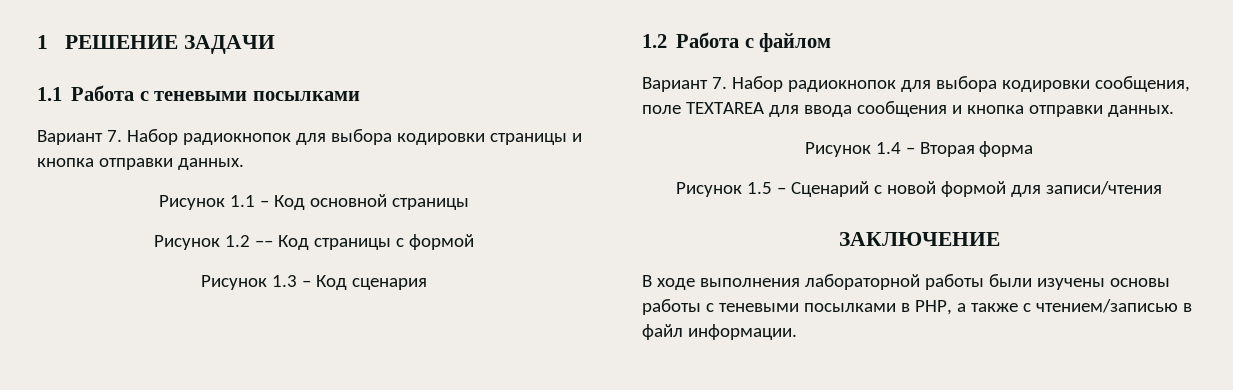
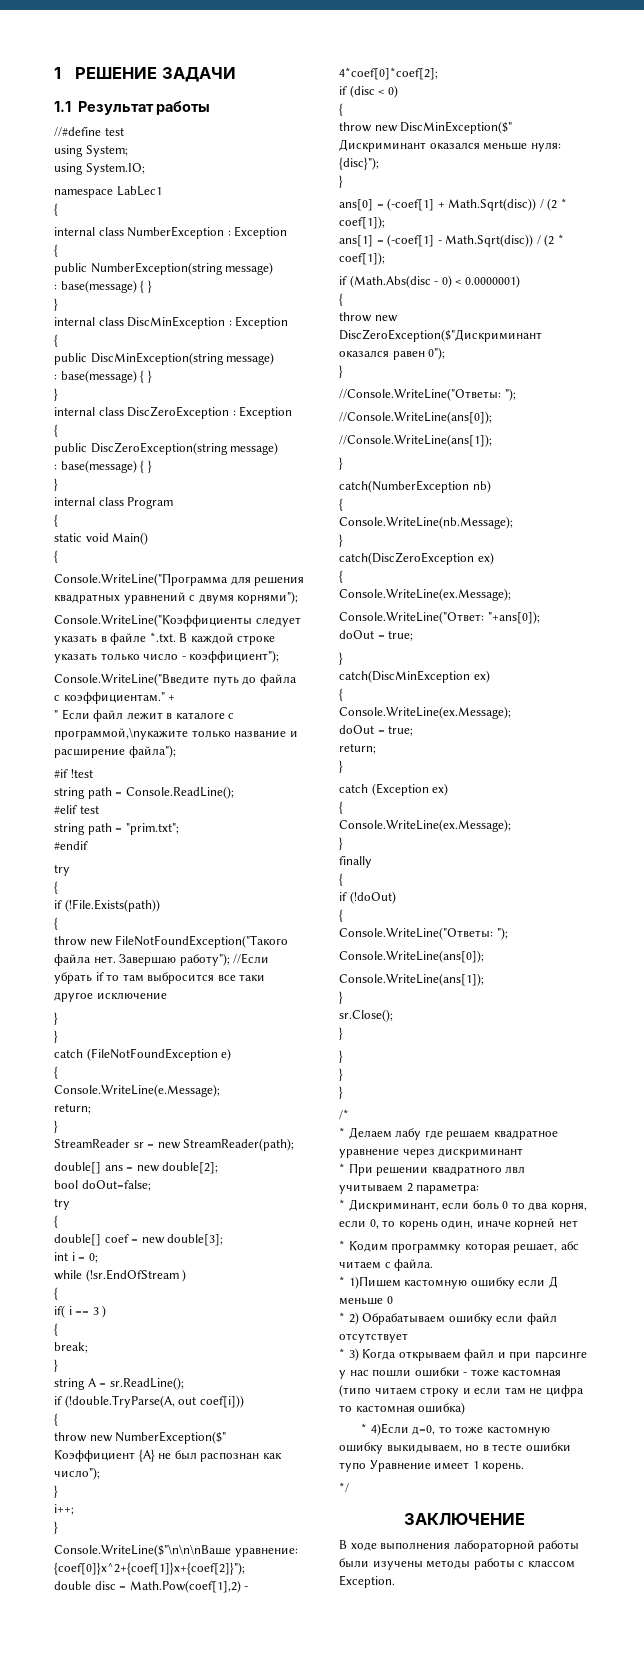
[71,85,360,101] [37,129,582,145] [37,158,244,170] [159,194,469,210] [154,234,474,250] [201,275,427,290] [642,32,832,52] [642,76,1190,92] [642,101,1174,117] [804,141,1034,157] [676,181,1162,197] Работа с теневыми посылками // Вариант 7. Набор радиокнопок для выбора кодировки страницы и кнопка отправки данных. // Рисунок 1.1 – Код основной страницы // Рисунок 1.2 –– Код страницы с формой // Рисунок 1.3 – Код сценария // 1.2 Работа с файлом // Вариант 7. Набор радиокнопок для выбора кодировки сообщения, поле TEXTAREA для ввода сообщения и кнопка отправки данных. // Рисунок 1.4 – Вторая форма // Рисунок 1.5 – Сценарий с новой формой для записи/чтения -> [77,101,211,115] [54,127,124,137] [54,145,128,157] [54,163,145,175] [54,186,162,198] [54,203,58,216] [54,226,288,239] [54,244,58,257] [54,262,274,275] [54,280,152,293] [54,298,58,311] [54,316,289,329] [54,334,58,347] [54,352,275,365] [54,370,152,383] [54,388,58,401] [54,406,293,419] [54,424,58,437] [54,442,279,455] [54,460,152,473] [54,478,58,491] [54,497,174,509] [54,514,58,527] [54,532,149,545] [54,550,58,563] [54,573,305,586] [54,591,299,604] [54,614,301,627] [54,632,276,645] [54,650,280,663] [54,673,297,686] [54,692,176,704] [54,709,235,722] [54,727,298,740] [54,745,176,758] [54,769,93,779] [54,786,234,799] [54,805,99,815] [54,823,179,835] [54,841,88,851] [54,864,70,876] [54,881,58,894] [54,899,160,912] [54,917,58,930] [54,935,289,948] [54,953,270,966] [54,972,266,984] [54,992,167,1002] [54,1012,58,1025] [54,1030,58,1043] [54,1048,232,1061] [54,1066,58,1079] [54,1084,220,1097] [54,1103,91,1114] [54,1120,58,1133] [54,1138,295,1151] [54,1162,219,1174] [54,1180,151,1191] [54,1198,70,1210] [54,1215,58,1228] [54,1234,224,1246] [54,1252,98,1263] [54,1269,187,1282] [54,1287,58,1300] [54,1305,107,1318] [54,1323,58,1336] [54,1342,88,1353] [54,1359,58,1372] [54,1377,184,1390] [54,1395,244,1408] [54,1413,58,1426] [54,1431,227,1444] [54,1449,282,1462] [54,1467,100,1480] [54,1485,58,1498] [54,1504,74,1515] [54,1521,58,1534] [54,1544,298,1557] [54,1562,245,1575] [54,1580,249,1593] [339,67,438,80] [339,85,398,98] [339,103,343,116] [339,121,513,134] [339,139,561,152] [339,157,379,170] [339,175,343,188] [339,198,567,211] [339,216,385,229] [339,234,564,247] [339,252,385,265] [339,275,520,288] [339,293,343,306] [339,312,398,322] [339,329,542,342] [339,347,446,360] [339,365,343,378] [339,388,516,401] [339,411,492,424] [339,434,492,447] [339,457,343,470] [339,480,491,493] [339,498,343,511] [339,516,513,529] [339,534,343,547] [339,552,494,565] [339,570,343,583] [339,588,511,601] [339,611,540,624] [339,630,414,641] [339,652,343,665] [339,670,490,683] [339,688,343,701] [339,706,511,719] [339,725,414,736] [339,743,376,754] [339,760,343,773] [339,783,449,796] [339,801,343,814] [339,819,511,832] [339,837,343,850] [339,856,372,868] [339,873,343,886] [339,891,396,904] [339,909,343,922] [339,927,508,940] [339,950,484,963] [339,973,484,986] [339,991,343,1004] [339,1009,393,1022] [339,1027,343,1040] [339,1050,343,1063] [339,1068,343,1081] [339,1086,343,1099] [339,1109,349,1120] [339,1127,558,1140] [339,1148,524,1158] [339,1163,526,1176] [339,1183,480,1194] [339,1199,587,1212] [339,1218,578,1230] [339,1240,579,1253] [339,1259,434,1271] [339,1276,558,1289] [339,1296,393,1305] [339,1312,557,1325] [339,1333,408,1343] [339,1348,587,1361] [339,1367,562,1379] [339,1384,584,1397] [339,1402,466,1415] [361,1423,550,1436] [339,1442,571,1454] [339,1460,525,1472] [339,1482,349,1493] Результат работы // //#define test // using System; // using System.IO; // namespace LabLec1 // { // internal class NumberException : Exception // { // public NumberException(string message) // : base(message) { } // } // internal class DiscMinException : Exception // { // public DiscMinException(string message) // : base(message) { } // } // internal class DiscZeroException : Exception // { // public DiscZeroException(string message) // : base(message) { } // } // internal class Program // { // static void Main() // { // Console.WriteLine("Программа для решения квадратных уравнений с двумя корнями"); // Console.WriteLine("Коэффициенты следует указать в файле *.txt. В каждой строке указать только число - коэффициент"); // Console.WriteLine("Введите путь до файла с коэффициентам." + // " Если файл лежит в каталоге с программой,\nукажите только название и расширение файла"); // #if !test // string path = Console.ReadLine(); // #elif test // string path = "prim.txt"; // #endif // try // { // if (!File.Exists(path)) // { // throw new FileNotFoundException("Такого файла нет. Завершаю работу"); //Если убрать if то там выбросится все таки другое исключение // } // } // catch (FileNotFoundException e) // { // Console.WriteLine(e.Message); // return; // } // StreamReader sr = new StreamReader(path); // double[] ans = new double[2]; // bool doOut=false; // try // { // double[] coef = new double[3]; // int i = 0; // while (!sr.EndOfStream ) // { // if( i == 3 ) // { // break; // } // string A = sr.ReadLine(); // if (!double.TryParse(A, out coef[i])) // { // throw new NumberException($" Коэффициент {A} не был распознан как число"); // } // i++; // } // Console.WriteLine($"\n\n\nВаше уравнение: {coef[0]}x^2+{coef[1]}x+{coef[2]}"); // double disc = Math.Pow(coef[1],2) - 4*coef[0]*coef[2]; // if (disc < 0) // { // throw new DiscMinException($" Дискриминант оказался меньше нуля: {disc}"); // } // ans[0] = (-coef[1] + Math.Sqrt(disc)) / (2 * coef[1]); // ans[1] = (-coef[1] - Math.Sqrt(disc)) / (2 * coef[1]); // if (Math.Abs(disc - 0) < 0.0000001) // { // throw new DiscZeroException($"Дискриминант оказался равен 0"); // } // //Console.WriteLine("Ответы: "); // //Console.WriteLine(ans[0]); // //Console.WriteLine(ans[1]); // } // catch(NumberException nb) // { // Console.WriteLine(nb.Message); // } // catch(DiscZeroException ex) // { // Console.WriteLine(ex.Message); // Console.WriteLine("Ответ: "+ans[0]); // doOut = true; // } // catch(DiscMinException ex) // { // Console.WriteLine(ex.Message); // doOut = true; // return; // } // catch (Exception ex) // { // Console.WriteLine(ex.Message); // } // finally // { // if (!doOut) // { // Console.WriteLine("Ответы: "); // Console.WriteLine(ans[0]); // Console.WriteLine(ans[1]); // } // sr.Close(); // } // } // } // } // /* // * Делаем лабу где решаем квадратное уравнение через дискриминант // * При решении квадратного лвл учитываем 2 параметра: // * Дискриминант, если боль 0 то два корня, если 0, то корень один, иначе корней нет // * Кодим программку которая решает, абс читаем с файла. // * 1)Пишем кастомную ошибку если Д меньше 0 // * 2) Обрабатываем ошибку если файл отсутствует // * 3) Когда открываем файл и при парсинге у нас пошли ошибки - тоже кастомная (типо читаем строку и если там не цифра то кастомная ошибка) // * 4)Если д=0, то тоже кастомную ошибку выкидываем, но в тесте ошибки тупо Уравнение имеет 1 корень. // */
[1109,278,1170,287] основы -> [426,1560,471,1569] методы
[718,299,1192,315] [642,324,797,340] теневыми посылками в PHP, а также с чтением/записью в файл информации. -> [527,1560,575,1568] [339,1575,395,1588] классом Exception.

